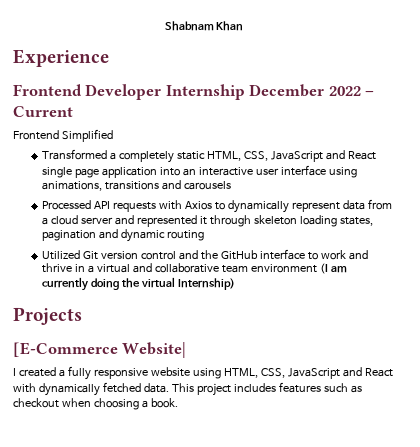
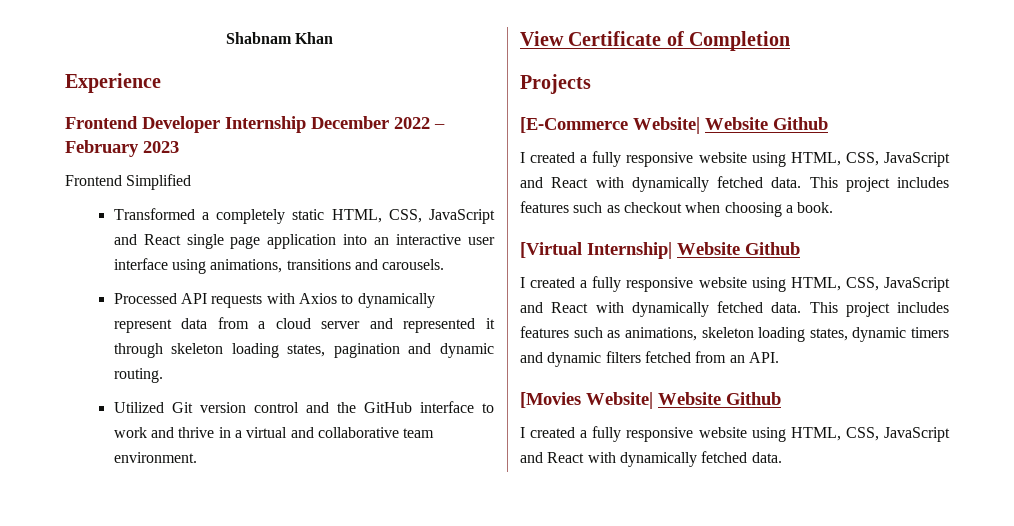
[13,106,73,117] Current -> [65,140,179,157] February 2023
[183,181,231,190] carousels -> [382,259,445,270] carousels.
[166,230,204,241] routing -> [113,368,163,383] routing.
[250,263,347,274] [42,277,235,291] environment (I am currently doing the virtual Internship) -> [113,452,197,463] [520,31,791,51] environment. // View Certificate of Completion
(187, 350) none -> [705,117,828,130] Website Github
(178, 403) none -> [520,242,800,259] [520,276,950,292] [520,301,949,317] [520,326,949,342] [520,351,779,367] [520,392,781,409] [520,426,950,442] [520,451,782,467] // [Virtual Internship| Website Github // I created a fully responsive website using HTML, CSS, JavaScript and React with dynamically fetched data. This project includes features such as animations, skeleton loading states, dynamic timers and dynamic filters fetched from an API. // [Movies Website| Website Github // I created a fully responsive website using HTML, CSS, JavaScript and React with dynamically fetched data.

